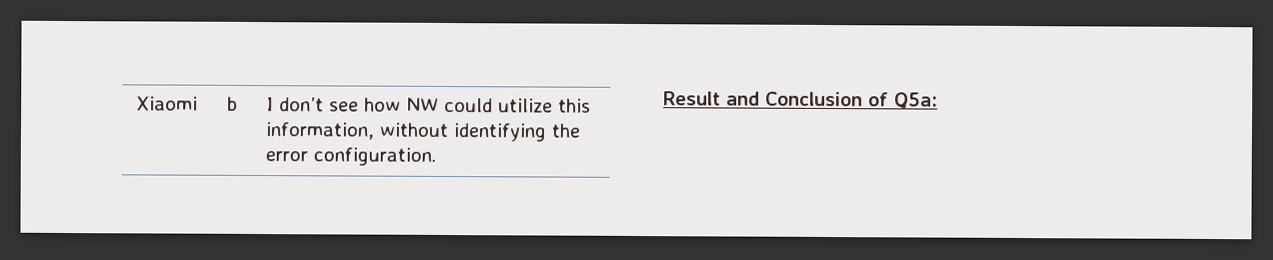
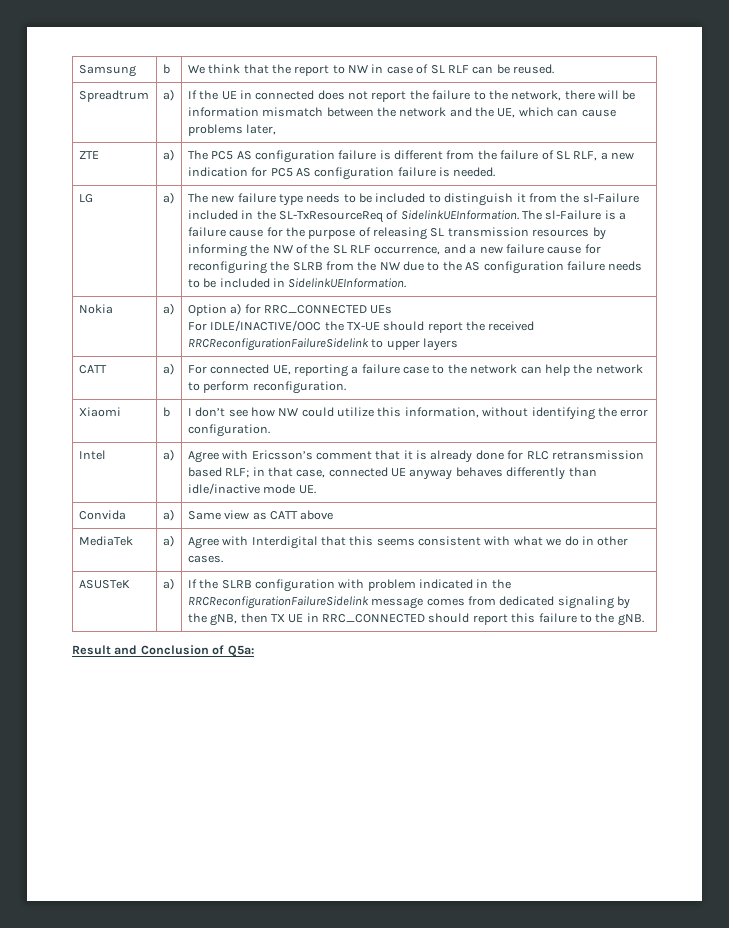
(136, 103) none -> [78,65,136,77] [162,64,170,74] [187,64,554,76] [78,90,149,102] [162,89,174,101] [187,90,636,102] [187,107,616,118] [187,124,277,136] [78,151,99,159] [162,149,174,161] [187,150,634,163] [187,167,496,180] [78,194,93,203] [162,192,174,204] [187,193,639,206] [187,210,627,223] [187,227,606,240] [187,244,601,257] [187,261,643,274] [187,278,407,288] [78,304,113,314] [162,303,174,315] [187,303,393,316] [187,320,535,333] [187,338,458,351] [78,365,107,374] [162,363,174,375] [187,364,643,377] [187,381,346,394] Samsung | b | We think that the report to NW in case of SL RLF can be reused. // Spreadtrum | a) | If the UE in connected does not report the failure to the network, there will be information mismatch between the network and the UE, which can cause problems later, // ZTE | a) | The PC5 AS configuration failure is different from the failure of SL RLF, a new indication for PC5 AS configuration failure is needed. // LG | a) | The new failure type needs to be included to distinguish it from the sl-Failure included in the SL-TxResourceReq of SidelinkUEInformation. The sl-Failure is a failure cause for the purpose of releasing SL transmission resources by informing the NW of the SL RLF occurrence, and a new failure cause for reconfiguring the SLRB from the NW due to the AS configuration failure needs to be included in SidelinkUEInformation. // Nokia | a) | Option a) for RRC_CONNECTED UEs // For IDLE/INACTIVE/OOC the TX-UE should report the received RRCReconfigurationFailureSidelink to upper layers // CATT | a) | For connected UE, reporting a failure case to the network can help the network to perform reconfiguration. //
(437, 156) none -> [78,450,106,460] [162,449,174,461] [187,450,644,463] [187,467,597,480] [187,483,316,494] [78,510,126,520] [162,509,174,521] [187,510,334,520] [78,536,133,546] [162,535,174,547] [187,536,629,549] [187,555,223,563] [78,580,130,589] [162,578,174,590] [187,579,511,592] [187,596,630,609] [187,613,644,626] // Intel | a) | Agree with Ericsson’s comment that it is already done for RLC retransmission based RLF; in that case, connected UE anyway behaves differently than idle/inactive mode UE. // Convida | a) | Same view as CATT above // MediaTek | a) | Agree with Interdigital that this seems consistent with what we do in other cases. // ASUSTeK | a) | If the SLRB configuration with problem indicated in the RRCReconfigurationFailureSidelink message comes from dedicated signaling by the gNB, then TX UE in RRC_CONNECTED should report this failure to the gNB.

